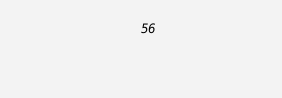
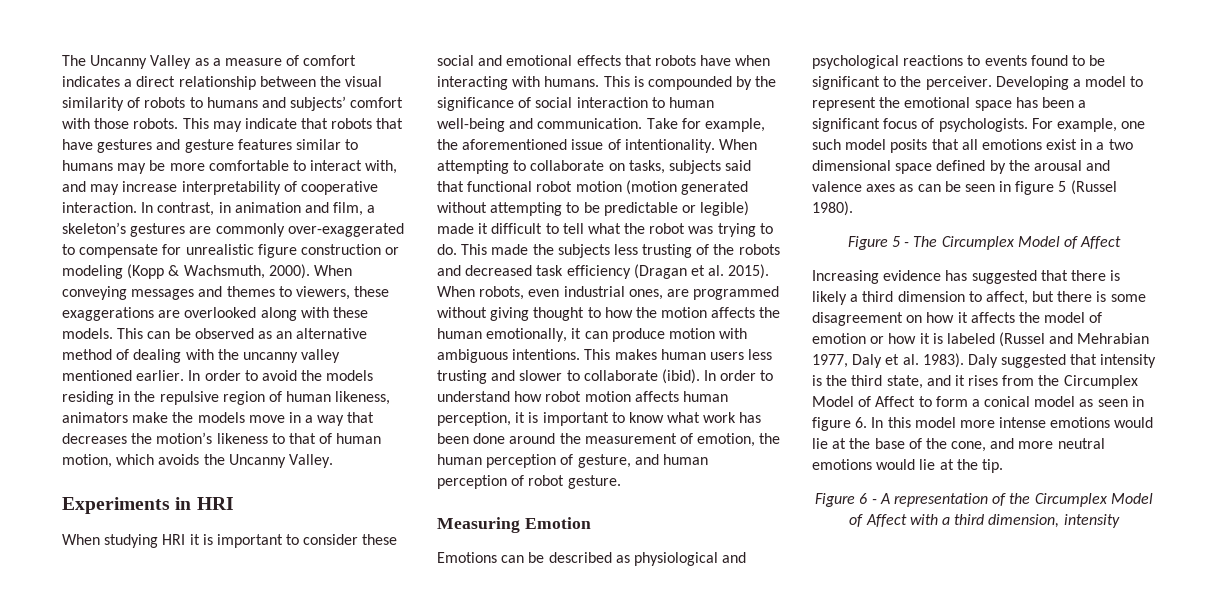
[140,23,155,34] 56 -> [62,55,357,69] [62,76,383,90] [62,96,404,111] [62,118,404,132] [62,139,359,153] [62,160,398,174] [62,181,378,195] [62,202,376,216] [62,222,404,237] [62,244,400,258] [62,264,352,279] [62,286,390,300] [62,307,368,321] [62,328,368,339] [62,349,341,363] [62,370,374,381] [62,391,391,405] [62,412,375,426] [62,432,382,444] [62,454,333,468] [62,497,234,514] [62,534,398,548] [437,55,771,66] [437,76,777,90] [437,97,714,111] [437,118,765,132] [437,139,757,153] [437,160,752,174] [437,180,748,195] [437,201,750,216] [437,223,773,237] [437,244,780,258] [437,264,770,279] [437,286,780,300] [437,307,781,321] [437,328,748,342] [437,349,773,363] [437,369,774,384] [437,391,728,402] [437,412,762,426] [437,433,781,447] [437,454,708,468] [437,475,621,489] [437,517,591,533] [437,552,747,566] [812,55,1106,69] [812,76,1144,90] [812,97,1087,111] [812,118,1146,132] [812,139,1133,153] [812,160,1111,174] [812,180,1117,195] [812,201,853,216] [847,236,1122,250] [812,270,1121,284] [812,291,1146,305] [812,312,1103,326] [812,332,1150,347] [812,353,1157,368] [812,375,1138,389] [812,396,1144,407] [812,417,1154,431] [812,438,1105,452] [812,459,1003,473] [815,493,1153,507] [849,514,1120,528] The Uncanny Valley as a measure of comfort indicates a direct relationship between the visual similarity of robots to humans and subjects’ comfort with those robots. This may indicate that robots that have gestures and gesture features similar to humans may be more comfortable to interact with, and may increase interpretability of cooperative interaction. In contrast, in animation and film, a skeleton’s gestures are commonly over-exaggerated to compensate for unrealistic figure construction or modeling (Kopp & Wachsmuth, 2000). When conveying messages and themes to viewers, these exaggerations are overlooked along with these models. This can be observed as an alternative method of dealing with the uncanny valley mentioned earlier. In order to avoid the models residing in the repulsive region of human likeness, animators make the models move in a way that decreases the motion’s likeness to that of human motion, which avoids the Uncanny Valley. // Experiments in HRI // When studying HRI it is important to consider these social and emotional effects that robots have when interacting with humans. This is compounded by the significance of social interaction to human well-being and communication. Take for example, the aforementioned issue of intentionality. When attempting to collaborate on tasks, subjects said that functional robot motion (motion generated without attempting to be predictable or legible) made it difficult to tell what the robot was trying to do. This made the subjects less trusting of the robots and decreased task efficiency (Dragan et al. 2015). When robots, even industrial ones, are programmed without giving thought to how the motion affects the human emotionally, it can produce motion with ambiguous intentions. This makes human users less trusting and slower to collaborate (ibid). In order to understand how robot motion affects human perception, it is important to know what work has been done around the measurement of emotion, the human perception of gesture, and human perception of robot gesture. // Measuring Emotion // Emotions can be described as physiological and psychological reactions to events found to be significant to the perceiver. Developing a model to represent the emotional space has been a significant focus of psychologists. For example, one such model posits that all emotions exist in a two dimensional space defined by the arousal and valence axes as can be seen in figure 5 (Russel 1980). // Figure 5 - The Circumplex Model of Affect // Increasing evidence has suggested that there is likely a third dimension to affect, but there is some disagreement on how it affects the model of emotion or how it is labeled (Russel and Mehrabian 1977, Daly et al. 1983). Daly suggested that intensity is the third state, and it rises from the Circumplex Model of Affect to form a conical model as seen in figure 6. In this model more intense emotions would lie at the base of the cone, and more neutral emotions would lie at the tip. // Figure 6 - A representation of the Circumplex Model of Affect with a third dimension, intensity

